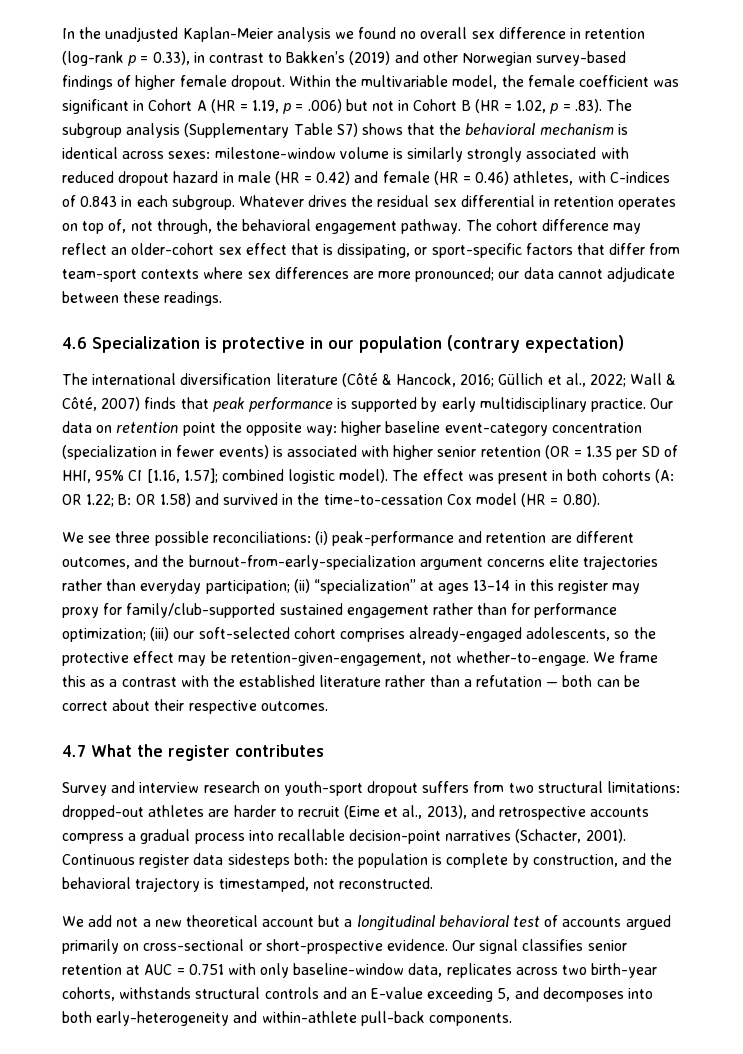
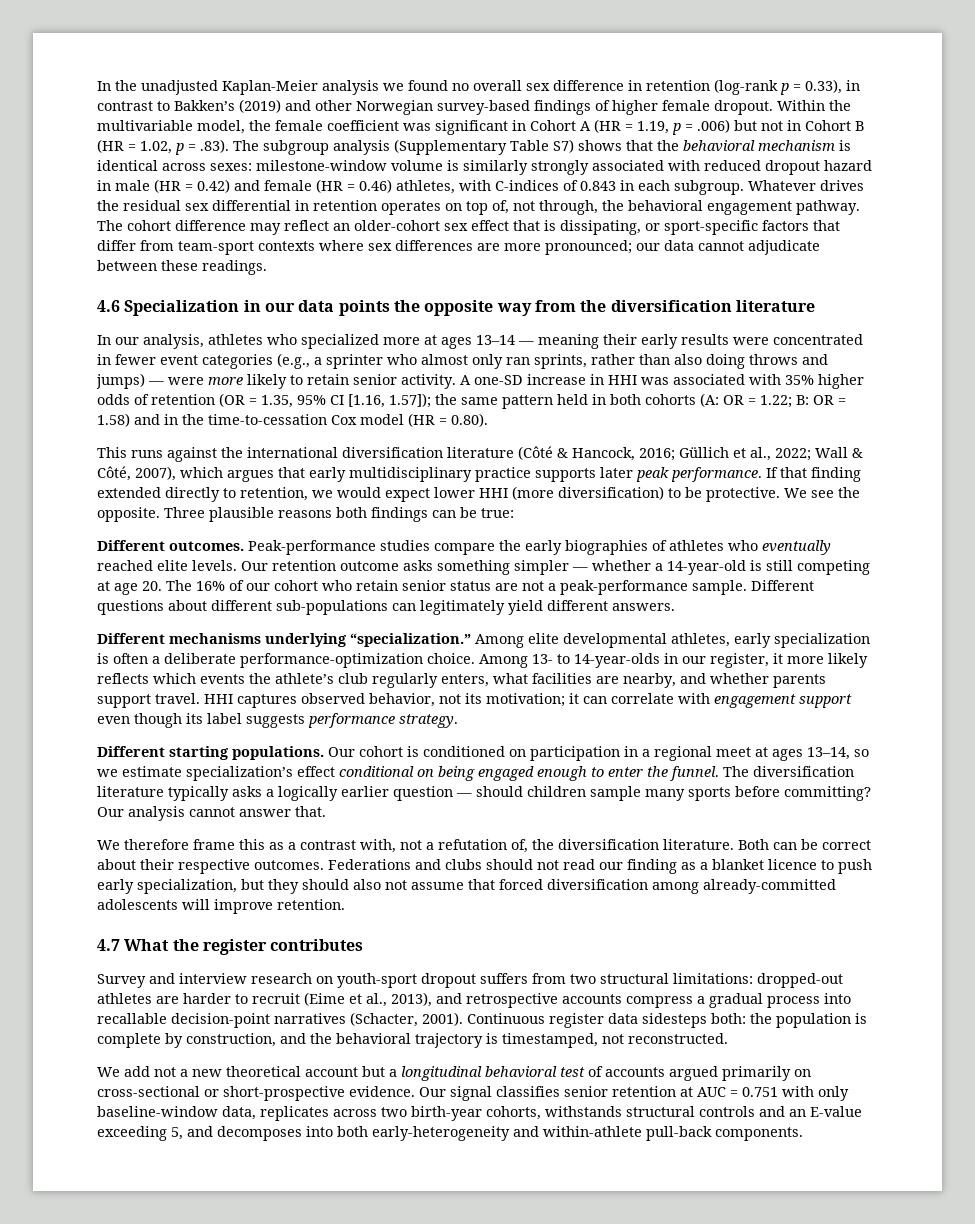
[205,335,624,353] [62,373,88,385] is protective in our population (contrary expectation) // The -> [243,300,815,316] [97,334,863,349] [97,353,828,369] [96,373,864,389] [97,393,846,409] [97,413,488,427] [97,447,243,462] in our data points the opposite way from the diversification literature // In our analysis, athletes who specialized more at ages 13–14 — meaning their early results were concentrated in fewer event categories (e.g., a sprinter who almost only ran sprints, rather than also doing throws and jumps) — were more likely to retain senior activity. A one-SD increase in HHI was associated with 35% higher odds of retention (OR = 1.35, 95% CI [1.16, 1.57]); the same pattern held in both cohorts (A: OR = 1.22; B: OR = 1.58) and in the time-to-cessation Cox model (HR = 0.80). // This runs against the
[101,397,674,412] [62,421,642,436] [62,445,678,460] [62,468,674,484] [62,493,600,507] [62,531,634,546] [62,555,659,570] [62,579,641,594] [62,603,618,618] [62,627,656,642] [62,651,616,666] 2007) finds that peak performance is supported by early multidisciplinary practice. Our data on retention point the opposite way: higher baseline event-category concentration (specialization in fewer events) is associated with higher senior retention (OR = 1.35 per SD of HHI, 95% CI [1.16, 1.57]; combined logistic model). The effect was present in both cohorts (A: OR 1.22; B: OR 1.58) and survived in the time-to-cessation Cox model (HR = 0.80). // We see three possible reconciliations: (i) peak-performance and retention are different outcomes, and the burnout-from-early-specialization argument concerns elite trajectories rather than everyday participation; (ii) “specialization” at ages 13–14 in this register may proxy for family/club-supported sustained engagement rather than for performance optimization; (iii) our soft-selected cohort comprises already-engaged adolescents, so the protective effect may be retention-given-engagement, not whether-to-engage. We -> [135,466,861,482] [97,486,860,502] [97,507,514,522] [97,540,831,555] [97,560,870,575] [97,580,814,595] [97,600,675,615] [97,633,870,648] [97,653,868,668] [97,673,826,688] [97,693,852,708] [97,713,458,728] [97,746,869,761] [97,766,854,781] [97,786,871,801] [97,806,326,821] [97,839,189,850] 2007), which argues that early multidisciplinary practice supports later peak performance. If that finding extended directly to retention, we would expect lower HHI (more diversification) to be protective. We see the opposite. Three plausible reasons both findings can be true: // Different outcomes. Peak-performance studies compare the early biographies of athletes who eventually reached elite levels. Our retention outcome asks something simpler — whether a 14-year-old is still competing at age 20. The 16% of our cohort who retain senior status are not a peak-performance sample. Different questions about different sub-populations can legitimately yield different answers. // Different mechanisms underlying “specialization.” Among elite developmental athletes, early specialization is often a deliberate performance-optimization choice. Among 13- to 14-year-olds in our register, it more likely reflects which events the athlete’s club regularly enters, what facilities are nearby, and whether parents support travel. HHI captures observed behavior, not its motivation; it can correlate with engagement support even though its label suggests performance strategy. // Different starting populations. Our cohort is conditioned on participation in a regional meet at ages 13–14, so we estimate specialization’s effect conditional on being engaged enough to enter the funnel. The diversification literature typically asks a logically earlier question — should children sample many sports before committing? Our analysis cannot answer that. // We therefore
[180,675,593,687] with the established literature rather than a refutation — both -> [360,839,769,853] with, not a refutation of, the diversification literature. Both
(328, 706) none -> [328,859,872,874] [97,879,836,894] [97,899,345,914] Federations and clubs should not read our finding as a blanket licence to push early specialization, but they should also not assume that forced diversification among already-committed adolescents will improve retention.

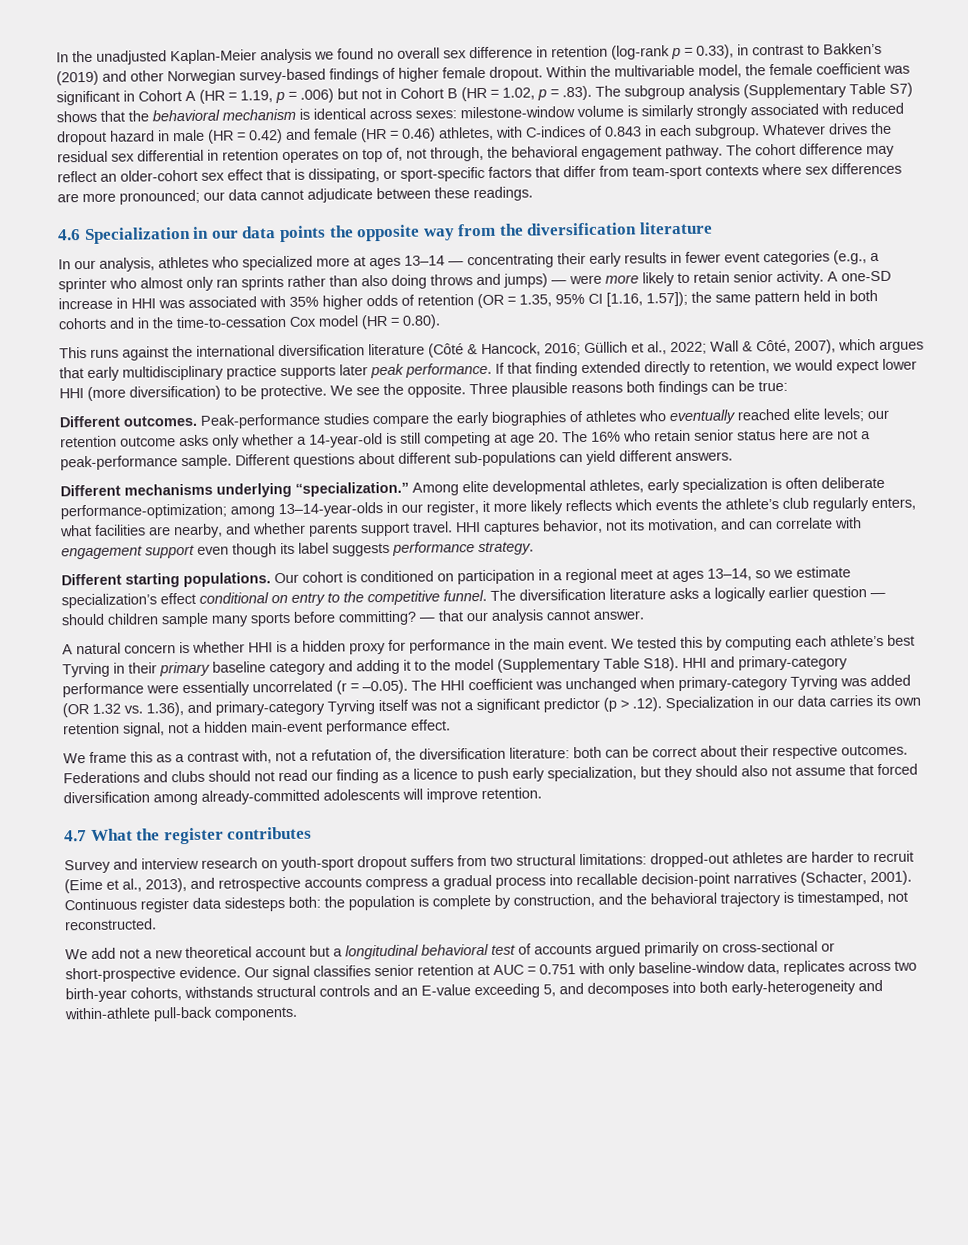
[538,334,599,349] meaning -> [467,253,554,269] concentrating
[733,334,863,345] were concentrated -> (667, 258) none
[534,354,587,369] sprints, -> [241,276,284,291] sprints
[700,393,846,408] [97,413,130,427] (A: OR = 1.22; B: OR = 1.58) -> (107, 323) none
[192,560,268,571] levels. Our -> [823,408,889,422] levels; our
[437,560,588,575] something simpler — -> [212,434,240,449] only
[229,580,318,591] of our cohort -> (621, 436) none
(491, 586) none -> [779,428,809,441] here
[420,600,505,615] legitimately -> (583, 458) none
[152,653,660,668] a deliberate performance-optimization choice. Among 13- to 14-year-olds -> [821,476,885,489] [60,502,383,520] deliberate performance-optimization; among 13–14-year-olds
[301,693,365,704] observed -> (540, 528) none
[486,693,579,707] motivation; it -> [647,518,746,533] motivation, and
[438,766,668,781] being engaged enough to enter the -> [291,590,440,606] entry to the competitive
[168,786,229,801] typically -> (666, 594) none
[97,806,326,821] [97,839,189,850] Our analysis cannot answer that. // We therefore -> [419,609,644,624] [62,634,915,655] [62,655,848,678] [62,674,911,698] [62,694,921,718] [62,719,451,737] [63,753,86,764] — that our analysis cannot answer. // A natural concern is whether HHI is a hidden proxy for performance in the main event. We tested this by computing each athlete’s best Tyrving in their primary baseline category and adding it to the model (Supplementary Table S18). HHI and primary-category performance were essentially uncorrelated (r = –0.05). The HHI coefficient was unchanged when primary-category Tyrving was added (OR 1.32 vs. 1.36), and primary-category Tyrving itself was not a significant predictor (p > .12). Specialization in our data carries its own retention signal, not a hidden main-event performance effect. // We
[663,839,769,850] literature. Both -> [509,746,602,759] literature: both
[712,859,764,870] blanket -> (411, 775) none

